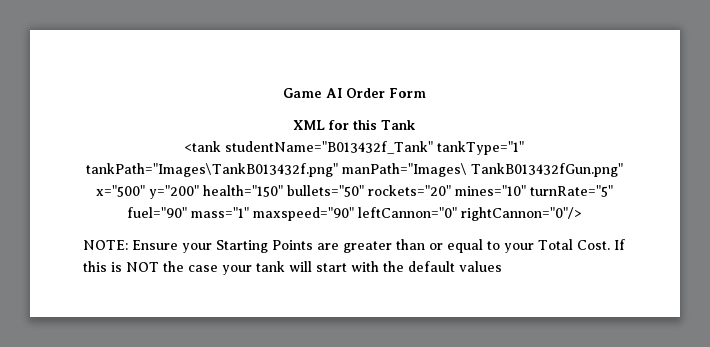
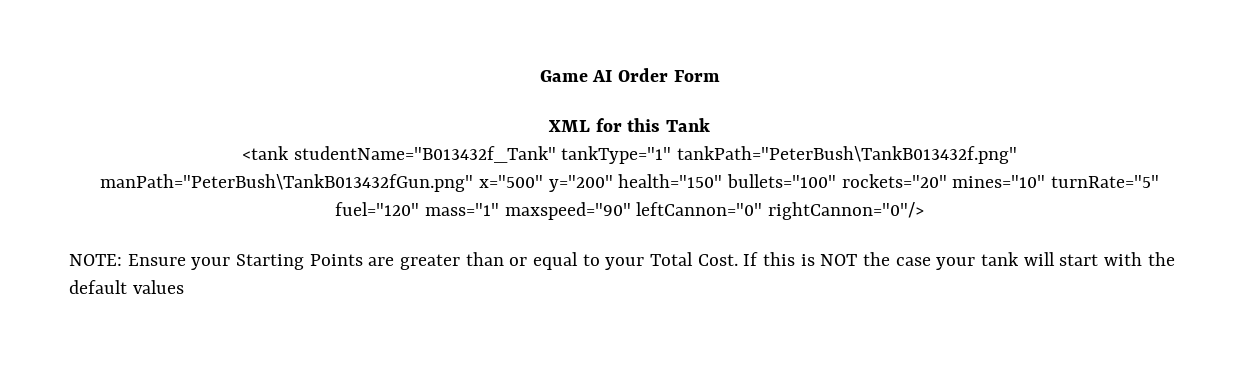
[85,163,623,177] tankPath="Images\TankB013432f.png" manPath="Images\ TankB013432fGun.png" -> [677,146,1018,164] [100,174,474,192] tankPath="PeterBush\TankB013432f.png" manPath="PeterBush\TankB013432fGun.png"
[286,185,364,197] bullets="50" -> [726,174,836,188] bullets="100"
[126,207,187,218] fuel="90" -> [335,202,420,216] fuel="120"

